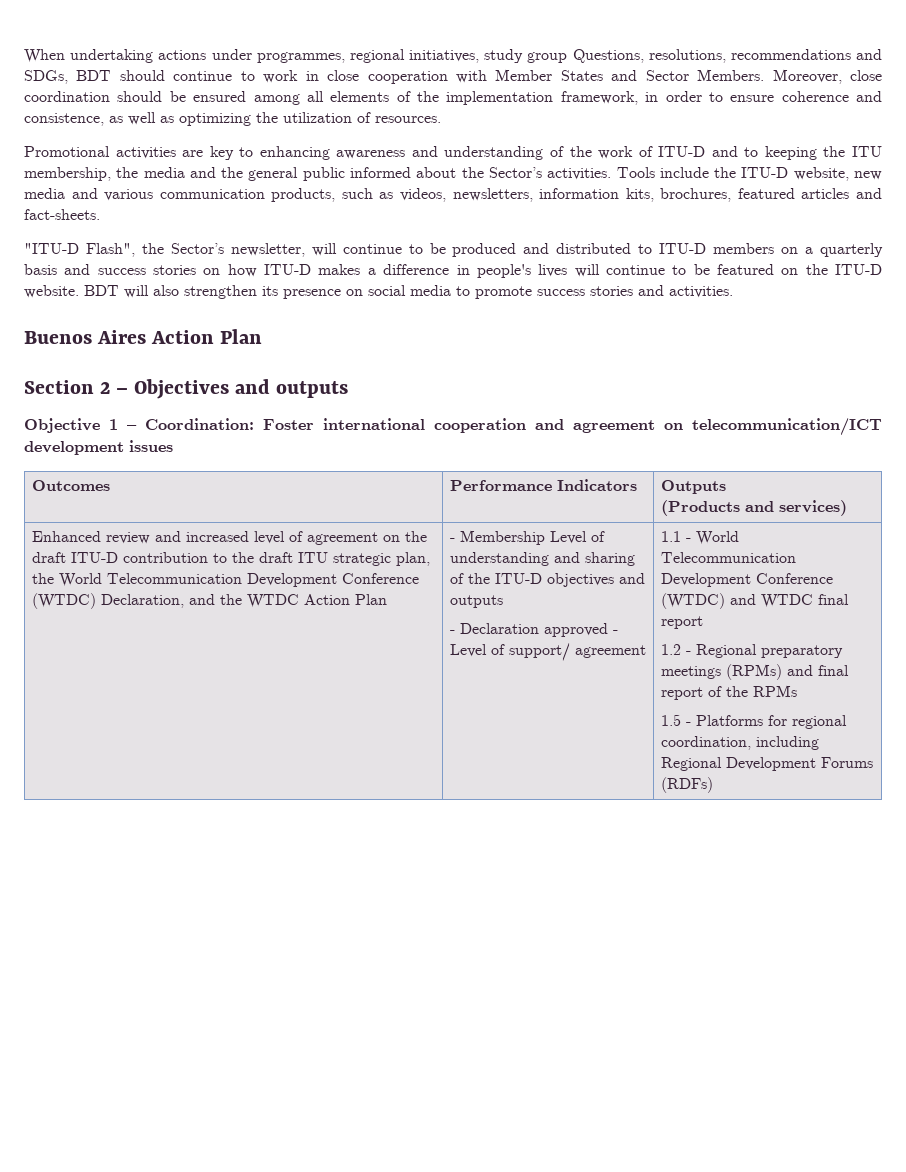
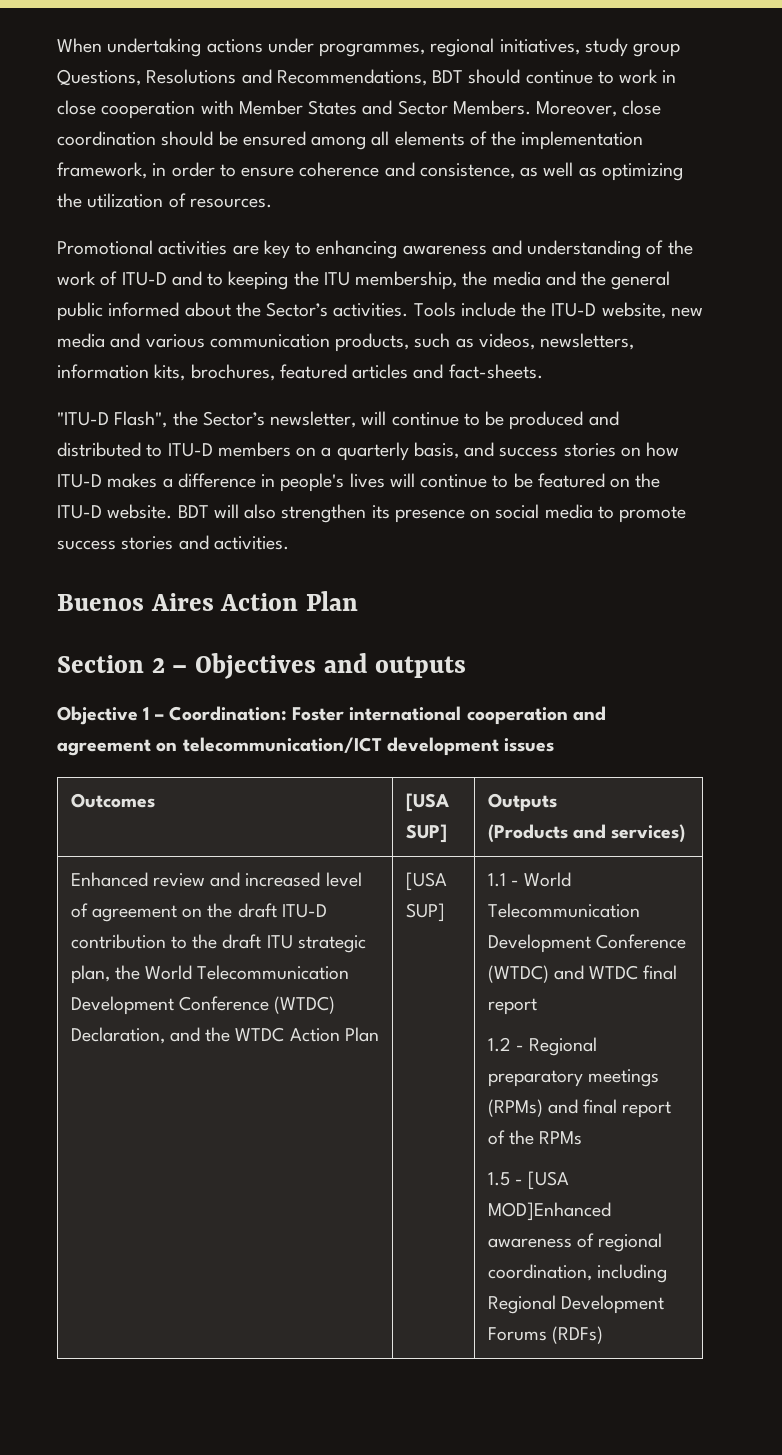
[648,49,882,63] [24,70,68,84] resolutions, recommendations and SDGs, -> [146,69,427,86] Resolutions and Recommendations,
[24,264,57,275] basis -> [413,442,459,459] basis,
[449,479,637,491] Performance Indicators -> [405,793,449,812] [405,824,447,843] [USA SUP]
[449,530,605,545] [449,552,635,566] [449,573,645,587] [449,595,503,608] [449,623,618,637] [449,643,646,661] - Membership Level of understanding and sharing of the ITU-D objectives and outputs // - Declaration approved - Level of support/ agreement -> [405,872,447,891] [405,903,445,922] [USA SUP]
[695,715,787,726] Platforms for -> [528,1171,570,1190] [487,1202,611,1221] [487,1233,594,1248] [USA MOD]Enhanced awareness of

